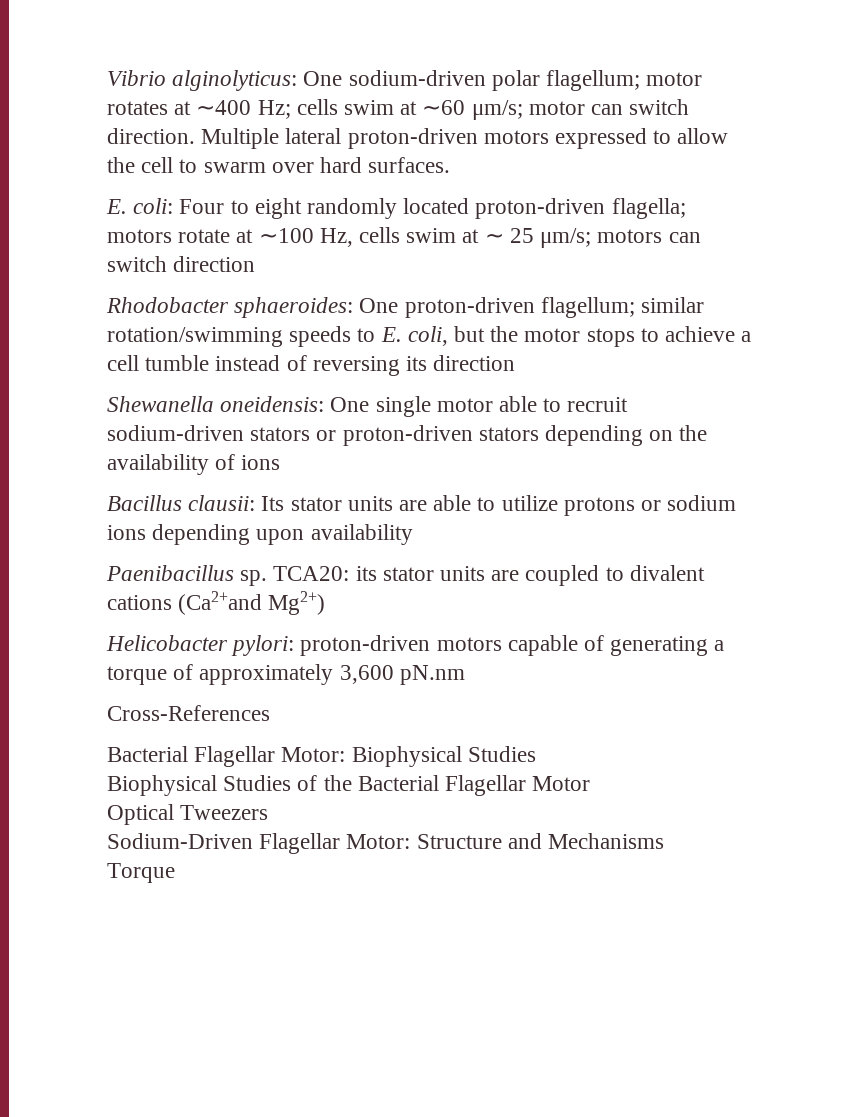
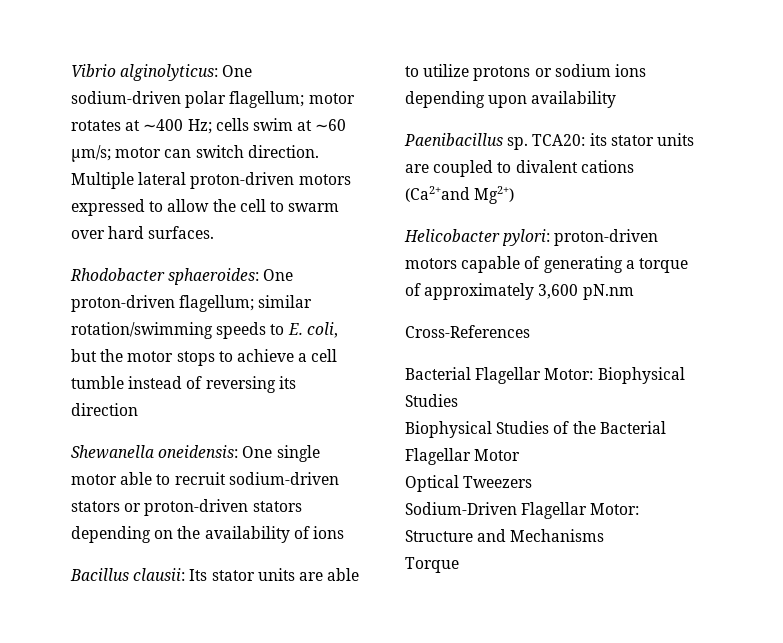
[106,198,686,219] [107,227,701,248] [107,256,256,272] // E. coli: Four to eight randomly located proton-driven flagella; motors rotate at ∼100 Hz, cells swim at ∼ 25 μm/s; motors can switch direction -> (215, 232) none

